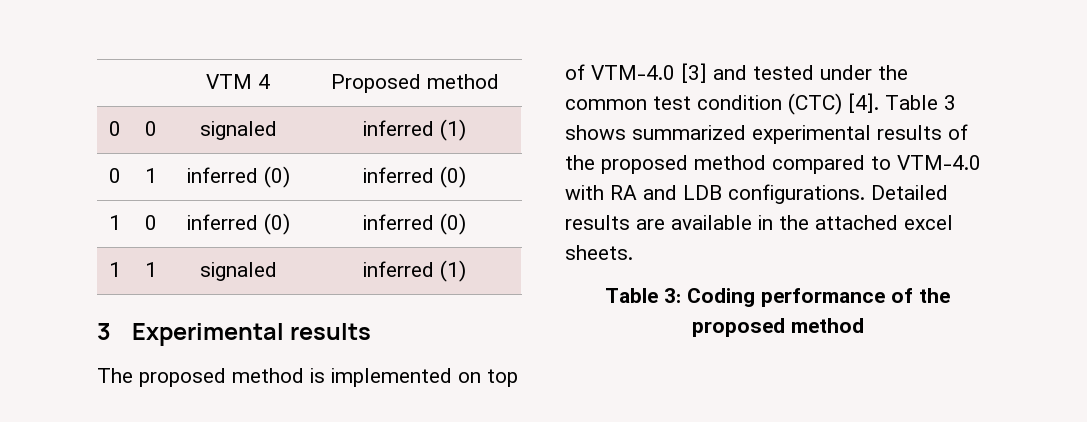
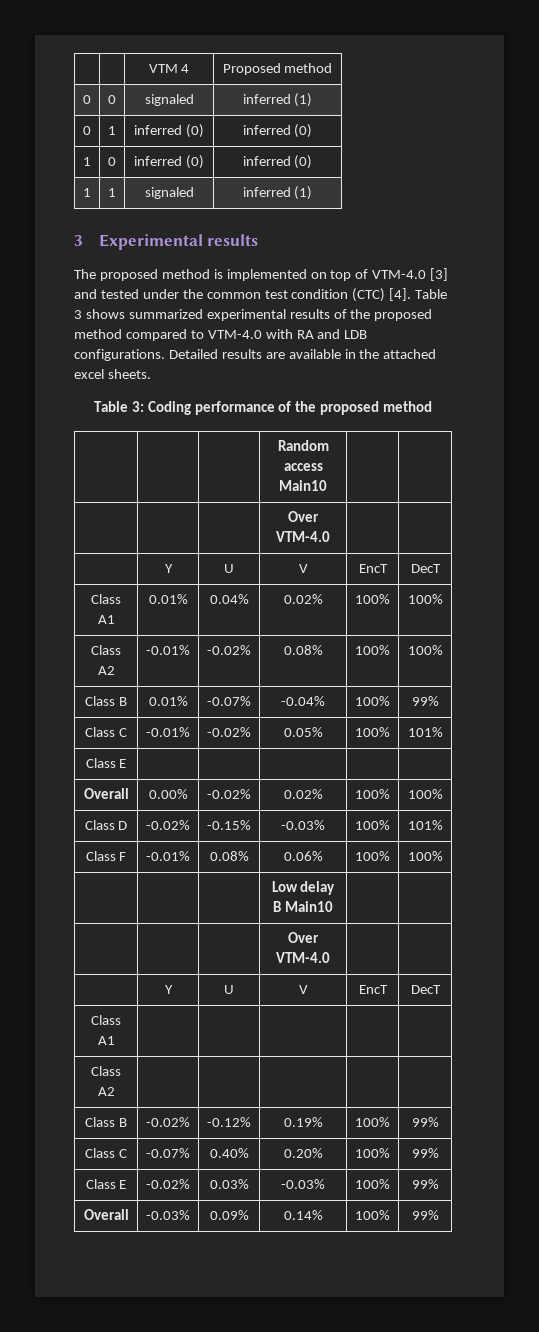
(864, 325) none -> [277,440,329,451] [283,463,323,471] [279,480,327,491] [288,511,319,522] [276,531,330,542] [164,564,173,573] [224,564,234,573] [298,564,308,573] [358,564,388,573] [410,564,441,573] [91,594,121,604] [97,615,115,624] [148,594,188,604] [209,594,249,604] [283,594,323,604] [355,594,390,604] [407,594,443,604] [91,645,121,655] [97,666,115,675] [146,645,190,655] [207,645,251,655] [283,645,323,655] [355,645,390,655] [407,645,443,655] [85,696,127,706] [148,696,188,706] [207,696,251,706] [281,696,325,706] [355,696,390,706] [411,696,439,706] [85,727,127,737] [146,727,190,737] [207,727,251,737] [283,727,323,737] [355,727,390,737] [407,727,443,737] [85,758,127,768] [83,788,129,799] [148,789,188,799] [207,789,251,799] [283,789,323,799] [355,789,390,799] [407,789,443,799] [84,820,128,830] [146,820,190,830] [207,820,251,830] [281,820,325,830] [355,820,390,830] [407,820,443,830] [85,851,127,861] [146,851,190,861] [209,851,249,861] [283,851,323,861] [355,851,390,861] [407,851,443,861] [271,881,336,895] [273,901,333,912] [288,932,319,943] [276,952,330,963] [164,985,173,994] [224,985,234,994] [298,985,308,994] [358,985,388,994] [410,985,441,994] [91,1015,121,1025] [97,1036,115,1045] [91,1066,121,1076] [97,1087,115,1096] [85,1117,127,1127] [146,1117,190,1127] [207,1117,251,1127] [283,1117,323,1127] [355,1117,390,1127] [411,1117,439,1127] [85,1148,127,1158] [146,1148,190,1158] [209,1148,249,1158] [283,1148,323,1158] [355,1148,390,1158] [411,1148,439,1158] [85,1179,127,1189] [146,1179,190,1189] [209,1179,249,1189] [281,1179,325,1189] [355,1179,390,1189] [411,1179,439,1189] [83,1209,129,1220] [146,1210,190,1220] [209,1210,249,1220] [283,1210,323,1220] [355,1210,390,1220] [411,1210,439,1220] // | | | Random access Main10 | | // | | | Over VTM-4.0 | | // | Y | U | V | EncT | DecT // Class A1 | 0.01% | 0.04% | 0.02% | 100% | 100% // Class A2 | -0.01% | -0.02% | 0.08% | 100% | 100% // Class B | 0.01% | -0.07% | -0.04% | 100% | 99% // Class C | -0.01% | -0.02% | 0.05% | 100% | 101% // Class E | | | | | // Overall | 0.00% | -0.02% | 0.02% | 100% | 100% // Class D | -0.02% | -0.15% | -0.03% | 100% | 101% // Class F | -0.01% | 0.08% | 0.06% | 100% | 100% // | | | Low delay B Main10 | | // | | | Over VTM-4.0 | | // | Y | U | V | EncT | DecT // Class A1 | | | | | // Class A2 | | | | | // Class B | -0.02% | -0.12% | 0.19% | 100% | 99% // Class C | -0.07% | 0.40% | 0.20% | 100% | 99% // Class E | -0.02% | 0.03% | -0.03% | 100% | 99% // Overall | -0.03% | 0.09% | 0.14% | 100% | 99%

